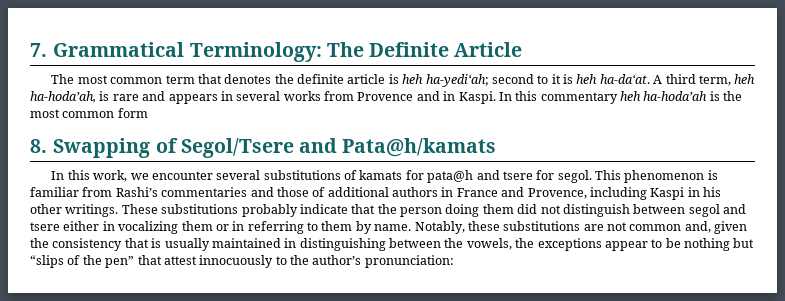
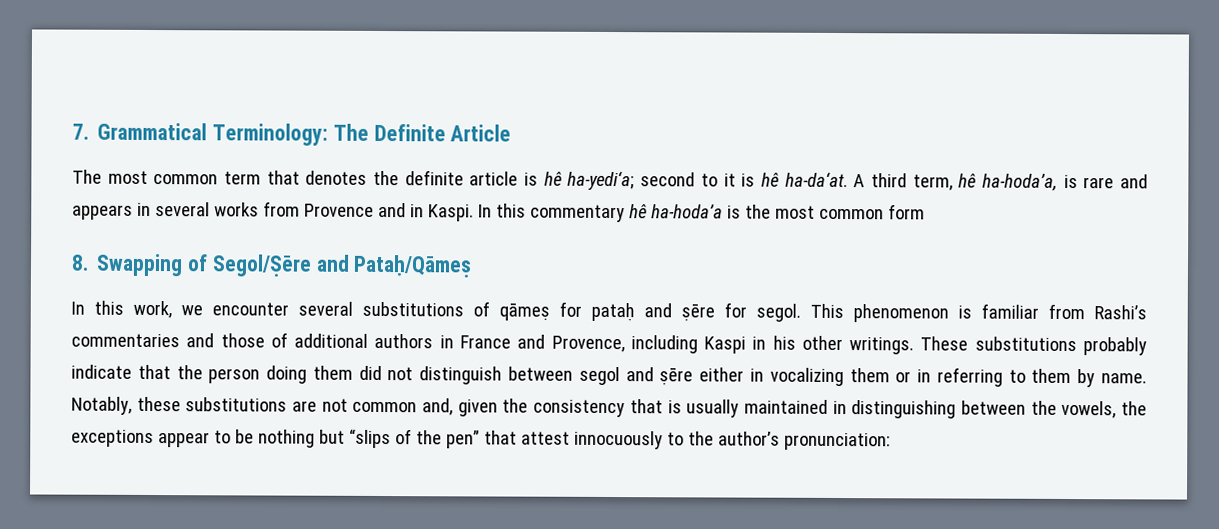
[402,74,489,87] heh ha-yedi‘ah; -> [543,170,635,191] hê ha-yedi‘a;
[576,74,598,84] heh -> [760,172,779,187] hê
[734,74,756,84] [30,91,96,103] heh ha-hoda’ah, -> [958,173,1058,191] hê ha-hoda’a,
[620,91,708,101] heh ha-hoda’ah -> [628,204,723,219] hê ha-hoda’a
[180,138,497,158] Segol/Tsere and Pata@h/kamats -> [211,254,473,278] Segol/Ṣēre and Pataḥ/Qāmeṣ
[359,170,533,183] kamats for pata@h and tsere -> [499,301,715,322] qāmeṣ for pataḥ and ṣēre
[30,222,60,231] tsere -> [659,368,694,386] ṣēre

